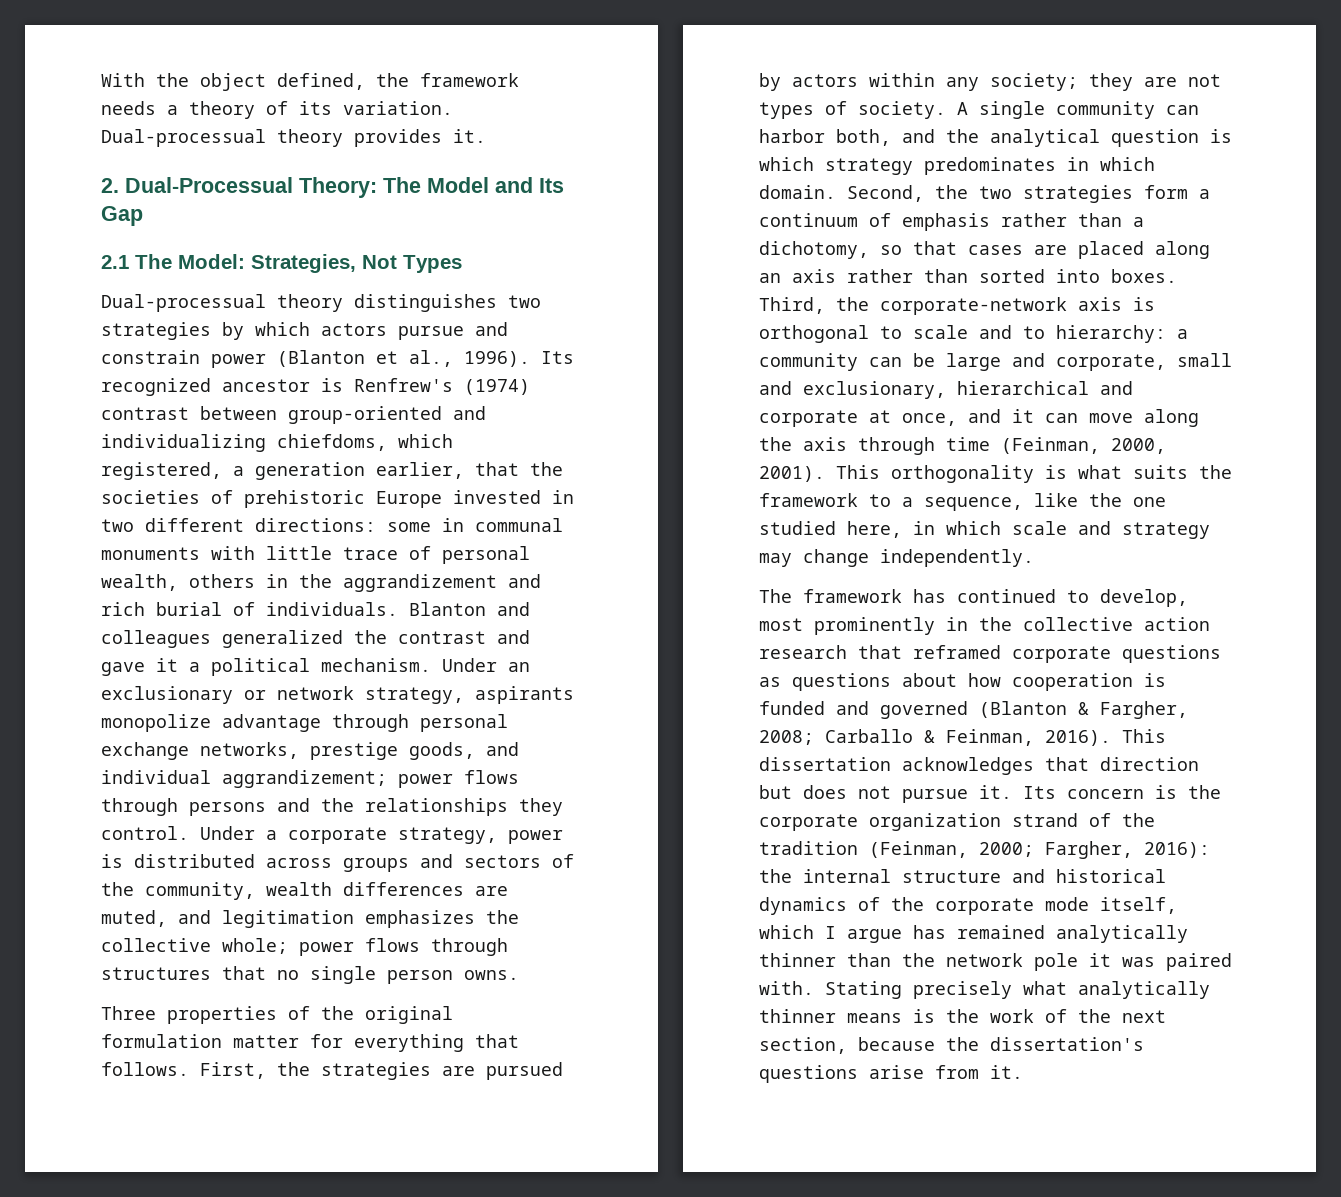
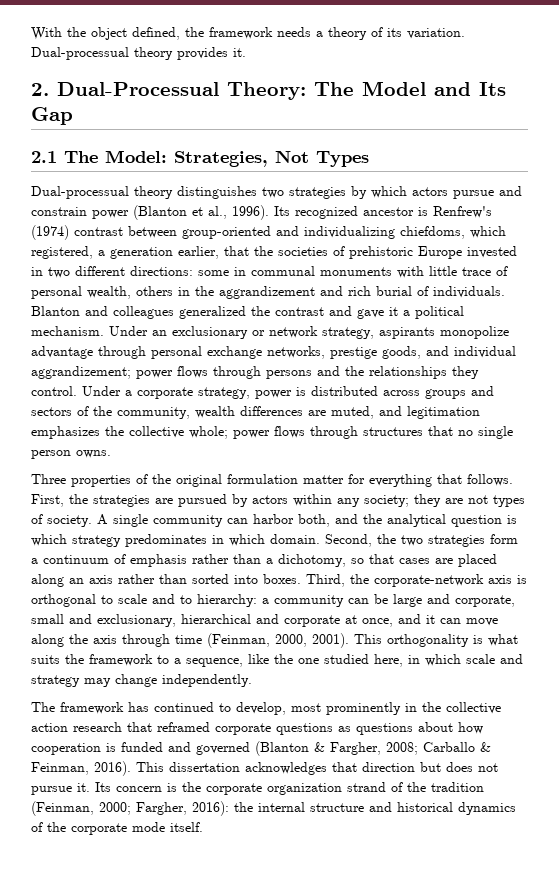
[1100,897,1177,914] [759,925,1188,943] [759,953,1232,971] [759,981,1210,999] [759,1009,1166,1023] [759,1037,1144,1054] [759,1065,1023,1083] itself, which I argue has remained analytically thinner than the network pole it was paired with. Stating precisely what analytically thinner means is the work of the next section, because the dissertation's questions arise from it. -> [170,822,203,832] itself.

